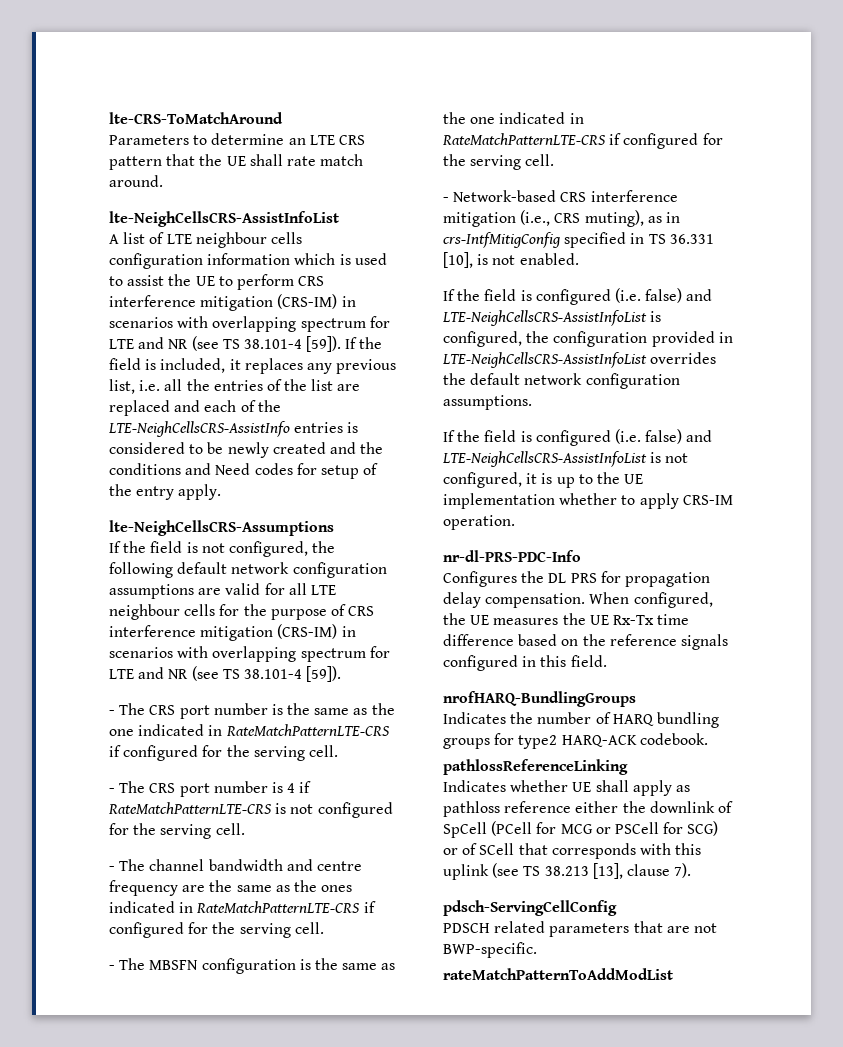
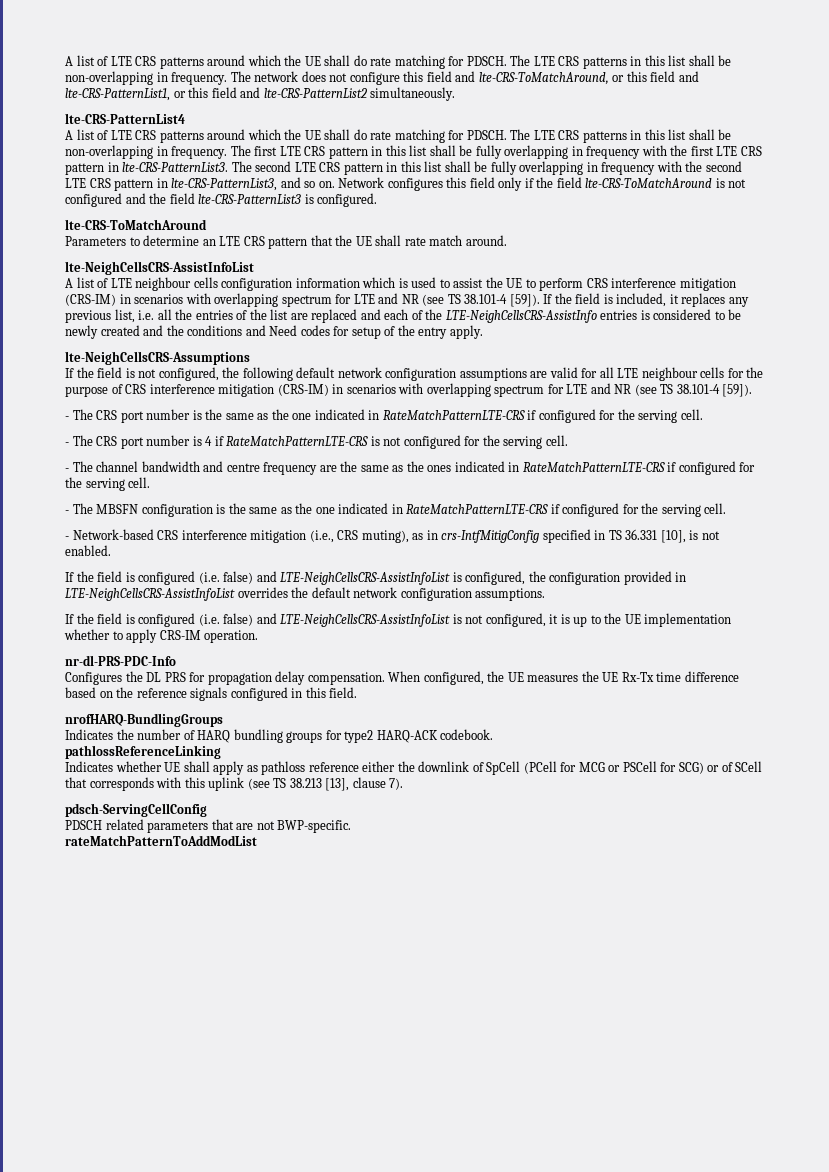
(109, 118) none -> [65,55,732,69] [65,71,699,85] [65,87,456,101] [65,113,185,124] [65,129,732,143] [65,145,762,159] [65,161,742,175] [65,177,747,191] [65,193,378,207] A list of LTE CRS patterns around which the UE shall do rate matching for PDSCH. The LTE CRS patterns in this list shall be non-overlapping in frequency. The network does not configure this field and lte-CRS-ToMatchAround, or this field and lte-CRS-PatternList1, or this field and lte-CRS-PatternList2 simultaneously. // lte-CRS-PatternList4 // A list of LTE CRS patterns around which the UE shall do rate matching for PDSCH. The LTE CRS patterns in this list shall be non-overlapping in frequency. The first LTE CRS pattern in this list shall be fully overlapping in frequency with the first LTE CRS pattern in lte-CRS-PatternList3. The second LTE CRS pattern in this list shall be fully overlapping in frequency with the second LTE CRS pattern in lte-CRS-PatternList3, and so on. Network configures this field only if the field lte-CRS-ToMatchAround is not configured and the field lte-CRS-PatternList3 is configured. //

